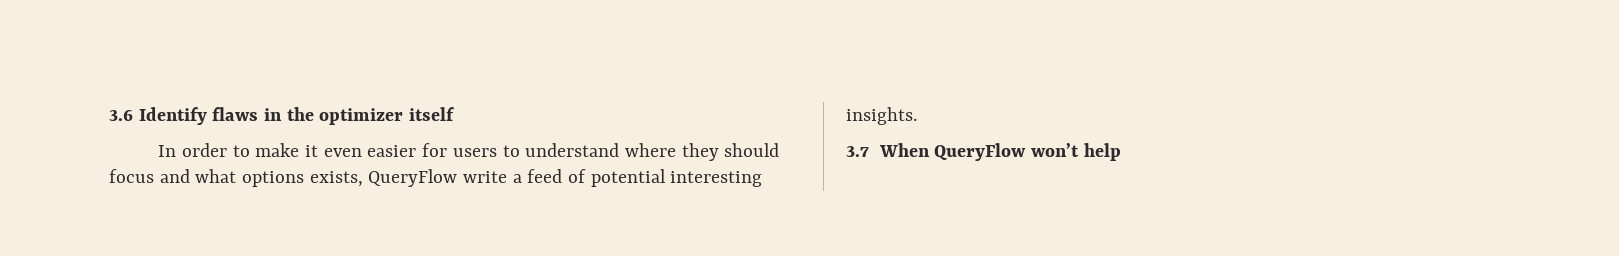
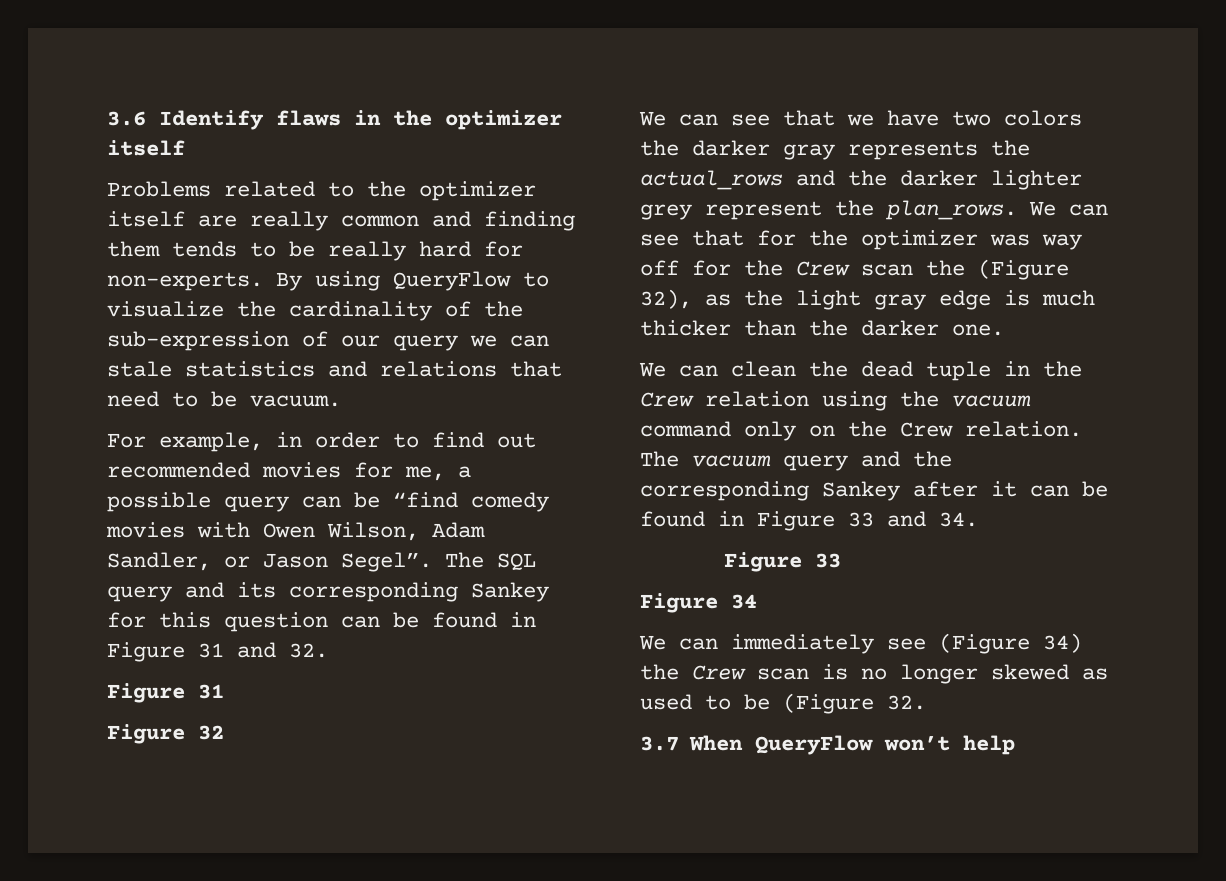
[158,143,780,161] [109,169,763,187] [846,107,917,125] In order to make it even easier for users to understand where they should focus and what options exists, QueryFlow write a feed of potential interesting insights. -> [107,181,536,201] [107,211,575,231] [107,241,523,261] [107,271,549,291] [107,301,523,321] [107,331,549,351] [107,361,562,377] [107,391,341,407] [107,432,536,452] [107,462,471,481] [107,492,549,512] [106,522,485,541] [107,552,536,572] [107,582,549,602] [107,612,536,632] [107,642,328,662] [107,683,224,703] [107,724,224,744] [639,110,1082,126] [640,140,1030,160] [640,170,1082,190] [640,200,1108,220] [640,230,1082,250] [640,259,1069,280] [640,289,1095,310] [640,320,1004,336] [639,361,1082,381] [640,391,1031,411] [640,421,1082,441] [640,451,952,471] [640,481,1108,501] [640,511,978,531] [723,552,841,572] [640,593,757,613] [639,633,1082,654] [640,664,1108,684] [640,693,926,714] Problems related to the optimizer itself are really common and finding them tends to be really hard for non-experts. By using QueryFlow to visualize the cardinality of the sub-expression of our query we can stale statistics and relations that need to be vacuum. // For example, in order to find out recommended movies for me, a possible query can be “find comedy movies with Owen Wilson, Adam Sandler, or Jason Segel”. The SQL query and its corresponding Sankey for this question can be found in Figure 31 and 32. // Figure 31 // Figure 32 // We can see that we have two colors the darker gray represents the actual_rows and the darker lighter grey represent the plan_rows. We can see that for the optimizer was way off for the Crew scan the (Figure 32), as the light gray edge is much thicker than the darker one. // We can clean the dead tuple in the Crew relation using the vacuum command only on the Crew relation. The vacuum query and the corresponding Sankey after it can be found in Figure 33 and 34. // Figure 33 // Figure 34 // We can immediately see (Figure 34) the Crew scan is no longer skewed as used to be (Figure 32.

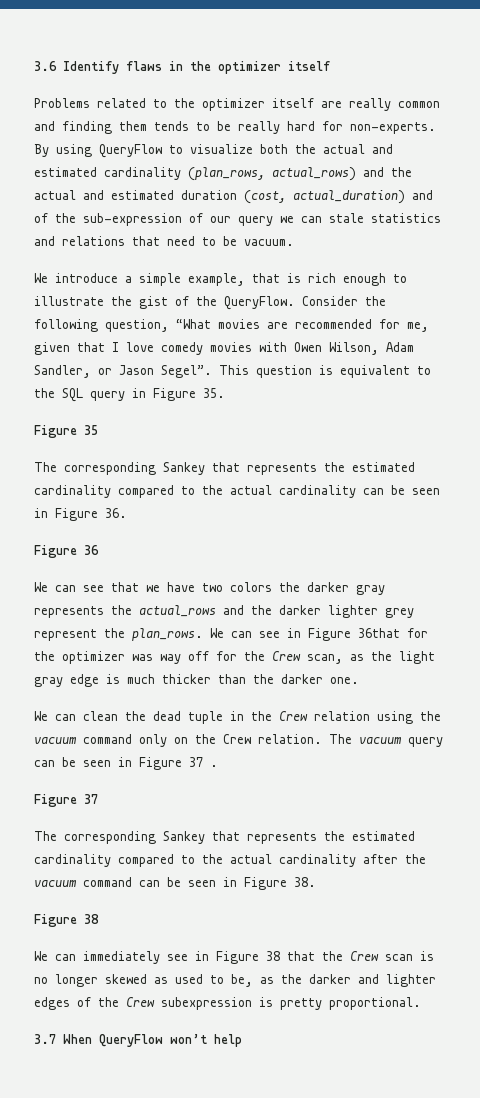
[237,301,432,321] the cardinality -> [260,144,393,154] [34,167,412,181] [34,190,433,204] both the actual and estimated cardinality (plan_rows, actual_rows) and the actual and estimated duration (cost, actual_duration) and
[107,432,536,452] [107,462,471,481] [107,492,458,512] For example, in order to find out recommended movies for me, a possible query can be “find -> [34,273,407,286] [34,296,386,310] [34,319,429,332] [34,342,154,355] We introduce a simple example, that is rich enough to illustrate the gist of the QueryFlow. Consider the following question, “What movies are recommended for me, given that I love
[445,552,536,571] [107,582,549,602] [107,612,536,632] [107,642,328,662] [107,683,224,703] [107,724,224,744] The SQL query and its corresponding Sankey for this question can be found in Figure 31 and 32. // Figure 31 // Figure 32 -> [219,365,431,378] [34,388,225,402] [34,425,98,438] [34,462,415,475] [34,485,440,498] [34,508,127,521] [34,545,99,558] This question is equivalent to the SQL query in Figure 35. // Figure 35 // The corresponding Sankey that represents the estimated cardinality compared to the actual cardinality can be seen in Figure 36. // Figure 36
[692,230,744,246] that -> [287,628,400,641] in Figure 36that
[861,259,1069,280] [640,289,692,309] scan the (Figure 32), -> [307,654,343,664] scan,
[861,451,952,467] [640,481,1108,501] [640,511,978,531] [723,552,841,572] [640,593,757,613] and the corresponding Sankey after it can be found in Figure 33 and 34. // Figure 33 // Figure 34 -> [34,757,218,770] [34,794,98,807] [34,831,415,844] [34,854,426,867] [34,877,316,890] [34,914,99,927] can be seen in Figure 37 . // Figure 37 // The corresponding Sankey that represents the estimated cardinality compared to the actual cardinality after the vacuum command can be seen in Figure 38. // Figure 38
[939,633,1082,654] (Figure 34) -> [195,951,315,964] in Figure 38 that
[744,693,926,714] be (Figure 32. -> [231,974,436,987] [34,997,421,1010] be, as the darker and lighter edges of the Crew subexpression is pretty proportional.

